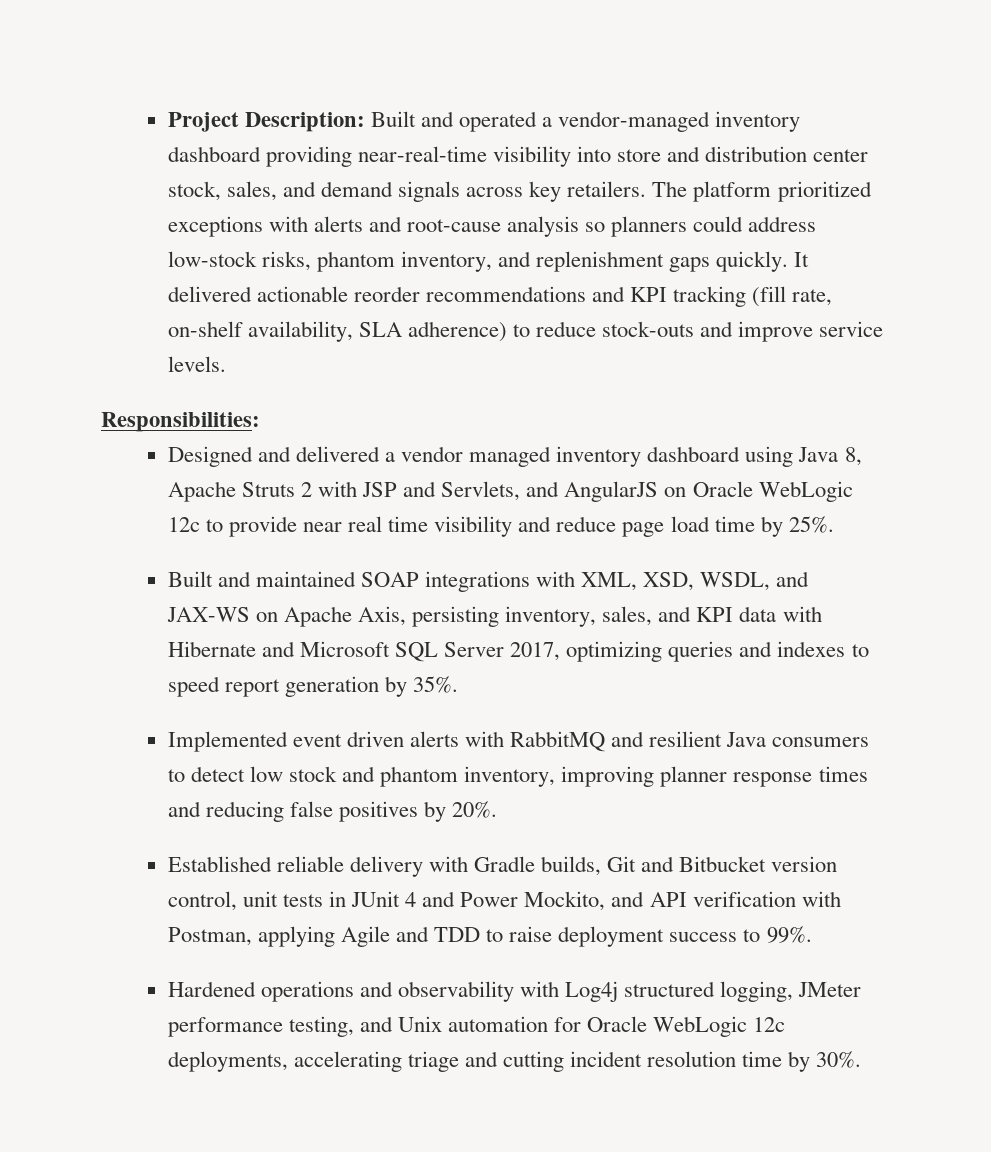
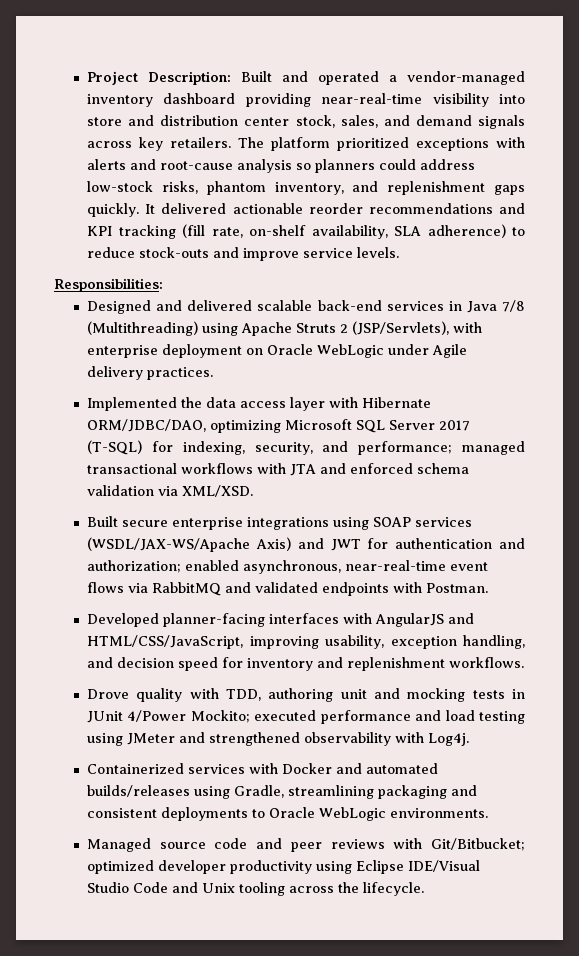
[385,446,862,467] [167,481,853,502] [167,516,834,537] [167,571,810,592] [166,606,822,627] [167,641,869,662] [167,676,459,697] [167,731,870,752] [167,766,868,787] [167,801,498,822] [167,856,838,877] [167,891,841,911] [167,926,812,947] [167,981,862,1002] [167,1016,786,1037] [167,1051,862,1072] a vendor managed inventory dashboard using Java 8, Apache Struts 2 with JSP and Servlets, and AngularJS on Oracle WebLogic 12c to provide near real time visibility and reduce page load time by 25%. // Built and maintained SOAP integrations with XML, XSD, WSDL, and JAX-WS on Apache Axis, persisting inventory, sales, and KPI data with Hibernate and Microsoft SQL Server 2017, optimizing queries and indexes to speed report generation by 35%. // Implemented event driven alerts with RabbitMQ and resilient Java consumers to detect low stock and phantom inventory, improving planner response times and reducing false positives by 20%. // Established reliable delivery with Gradle builds, Git and Bitbucket version control, unit tests in JUnit 4 and Power Mockito, and API verification with Postman, applying Agile and TDD to raise deployment success to 99%. // Hardened operations and observability with Log4j structured logging, JMeter performance testing, and Unix automation for Oracle WebLogic 12c deployments, accelerating triage and cutting incident resolution time by 30%. -> [257,300,526,313] [87,321,483,336] [87,344,468,358] [87,366,214,380] [87,397,432,411] [87,419,471,433] [87,440,525,455] [87,463,470,476] [87,485,254,497] [87,516,473,530] [87,537,525,552] [87,560,489,574] [87,582,489,596] [87,613,475,627] [87,635,525,649] [87,657,525,671] [87,688,525,702] [87,710,525,724] [87,732,470,746] [87,763,439,774] [87,785,478,799] [87,807,489,821] [87,838,525,852] [87,860,481,874] [87,882,425,896] scalable back-end services in Java 7/8 (Multithreading) using Apache Struts 2 (JSP/Servlets), with enterprise deployment on Oracle WebLogic under Agile delivery practices. // Implemented the data access layer with Hibernate ORM/JDBC/DAO, optimizing Microsoft SQL Server 2017 (T-SQL) for indexing, security, and performance; managed transactional workflows with JTA and enforced schema validation via XML/XSD. // Built secure enterprise integrations using SOAP services (WSDL/JAX-WS/Apache Axis) and JWT for authentication and authorization; enabled asynchronous, near-real-time event flows via RabbitMQ and validated endpoints with Postman. // Developed planner-facing interfaces with AngularJS and HTML/CSS/JavaScript, improving usability, exception handling, and decision speed for inventory and replenishment workflows. // Drove quality with TDD, authoring unit and mocking tests in JUnit 4/Power Mockito; executed performance and load testing using JMeter and strengthened observability with Log4j. // Containerized services with Docker and automated builds/releases using Gradle, streamlining packaging and consistent deployments to Oracle WebLogic environments. // Managed source code and peer reviews with Git/Bitbucket; optimized developer productivity using Eclipse IDE/Visual Studio Code and Unix tooling across the lifecycle.

